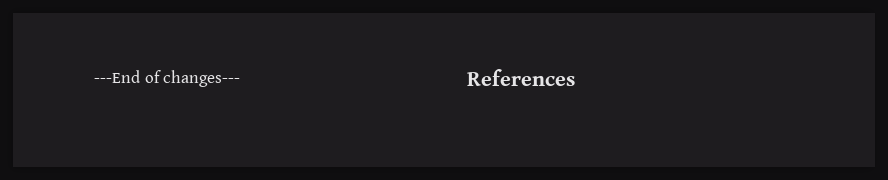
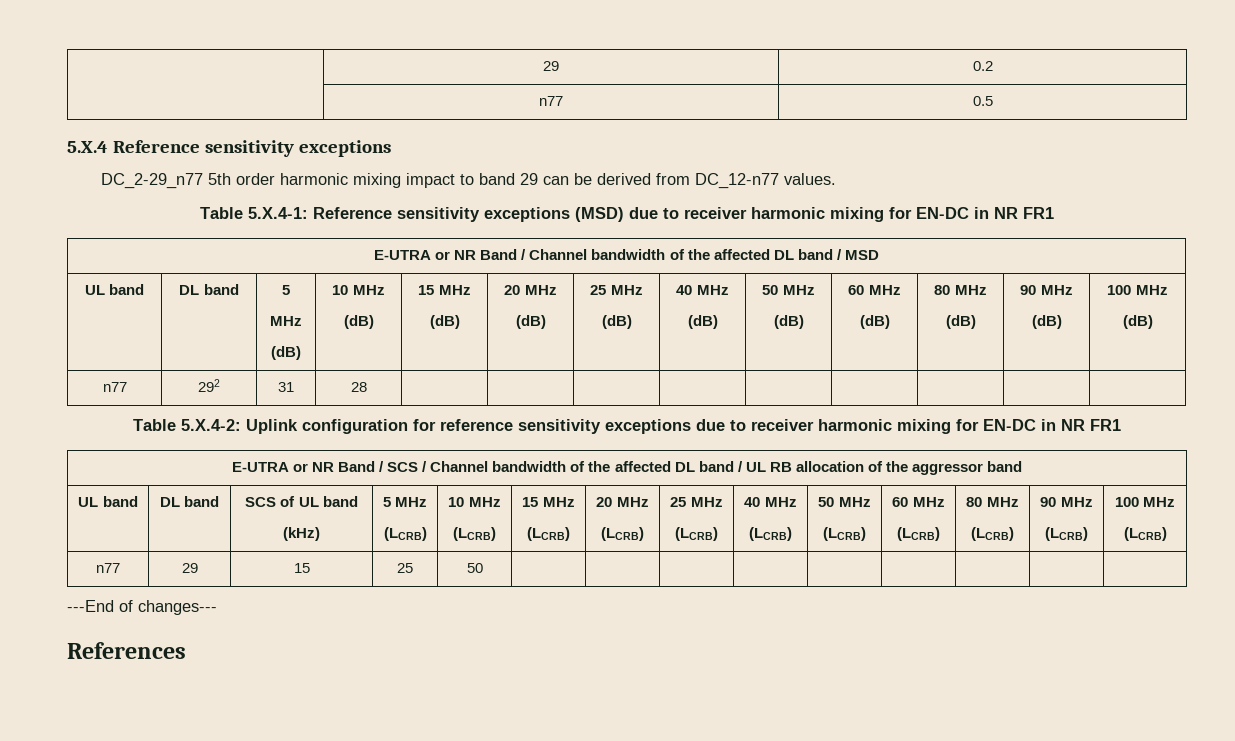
(94, 76) none -> [543,61,559,71] [972,61,993,71] [539,96,563,106] [972,96,993,106] [67,140,392,157] [101,173,837,189] [200,207,1054,222] [374,249,879,260] [84,284,145,295] [179,284,239,295] [282,285,290,295] [270,316,302,326] [271,346,301,360] [332,285,385,295] [343,315,374,329] [418,285,471,295] [429,315,460,329] [504,285,557,295] [515,315,546,329] [590,285,643,295] [601,315,632,329] [676,285,729,295] [687,315,718,329] [762,285,815,295] [773,315,804,329] [848,285,901,295] [859,315,890,329] [934,285,987,295] [945,315,976,329] [1020,285,1073,295] [1031,315,1062,329] [1107,285,1168,295] [1122,315,1153,329] [102,382,127,392] [198,379,220,392] [278,382,294,392] [350,382,367,392] [133,419,1121,434] [231,461,1023,475] [78,496,138,507] [159,496,220,507] [245,496,358,507] [283,527,320,541] [382,497,428,507] [383,527,427,541] [448,497,501,507] [453,527,496,541] [522,497,575,507] [527,527,570,541] [596,497,649,507] [601,527,644,541] [670,497,723,507] [675,527,718,541] [744,497,797,507] [749,527,792,541] [818,497,871,507] [823,527,866,541] [892,497,945,507] [897,527,940,541] [966,497,1019,507] [971,527,1014,541] [1040,497,1093,507] [1045,527,1088,541] [1114,497,1176,507] [1123,527,1167,541] [96,563,120,573] [181,563,198,573] [293,563,310,573] [397,563,413,573] [466,563,483,573] | 29 | 0.2 // | n77 | 0.5 // 5.X.4 Reference sensitivity exceptions // DC_2-29_n77 5th order harmonic mixing impact to band 29 can be derived from DC_12-n77 values. // Table 5.X.4-1: Reference sensitivity exceptions (MSD) due to receiver harmonic mixing for EN-DC in NR FR1 // E-UTRA or NR Band / Channel bandwidth of the affected DL band / MSD // UL band | DL band | 5 // MHz // (dB) | 10 MHz // (dB) | 15 MHz // (dB) | 20 MHz // (dB) | 25 MHz // (dB) | 40 MHz // (dB) | 50 MHz // (dB) | 60 MHz // (dB) | 80 MHz // (dB) | 90 MHz // (dB) | 100 MHz // (dB) // n77 | 292 | 31 | 28 | | | | | | | | | // Table 5.X.4-2: Uplink configuration for reference sensitivity exceptions due to receiver harmonic mixing for EN-DC in NR FR1 // E-UTRA or NR Band / SCS / Channel bandwidth of the affected DL band / UL RB allocation of the aggressor band // UL band | DL band | SCS of UL band // (kHz) | 5 MHz // (LCRB) | 10 MHz // (LCRB) | 15 MHz // (LCRB) | 20 MHz // (LCRB) | 25 MHz // (LCRB) | 40 MHz // (LCRB) | 50 MHz // (LCRB) | 60 MHz // (LCRB) | 80 MHz // (LCRB) | 90 MHz // (LCRB) | 100 MHz // (LCRB) // n77 | 29 | 15 | 25 | 50 | | | | | | | | | //

